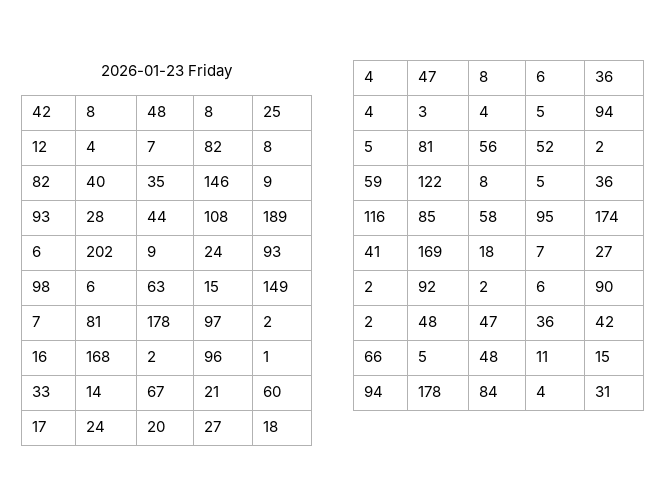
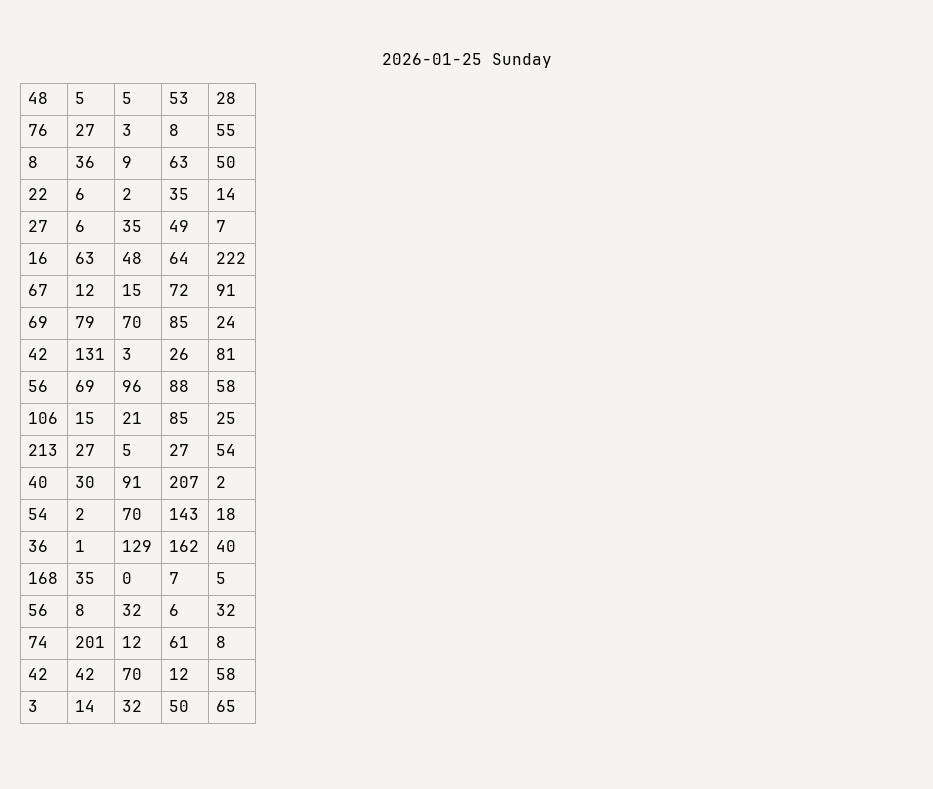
[100,63,234,80] [31,106,51,117] [85,106,95,117] [146,106,166,117] [203,106,213,117] [262,106,281,117] [31,141,47,152] [85,141,96,152] [146,141,155,152] [203,141,222,152] [262,141,272,152] [31,176,50,187] [85,176,105,187] [146,176,165,187] [203,176,229,187] [262,175,272,187] [31,210,50,222] [85,211,104,222] [146,211,167,222] [203,211,228,222] [262,210,287,222] [31,246,41,257] [85,246,113,257] [146,245,156,257] [203,246,223,257] [262,245,281,257] [31,280,50,292] [85,281,95,292] [146,281,165,292] [203,281,219,292] [262,280,288,292] [31,316,40,327] [85,316,101,327] [146,316,170,327] [203,315,221,327] [262,316,272,327] [31,351,47,362] [85,351,110,362] [146,351,156,362] [203,350,222,362] [262,351,269,362] [31,386,50,397] [85,386,102,397] [146,386,164,397] [203,386,219,397] [262,386,281,397] [31,421,46,432] [85,421,105,432] [146,421,165,432] [203,421,221,432] [262,421,278,432] [363,71,374,82] [417,71,436,82] [478,71,488,82] [535,71,545,82] [594,71,613,82] [363,106,374,117] [417,106,427,117] [478,106,489,117] [535,106,545,117] [594,105,614,117] [363,141,373,152] [417,141,433,152] [478,141,497,152] [535,141,554,152] [594,141,604,152] [363,175,382,187] [417,176,442,187] [478,176,488,187] [535,176,545,187] [594,176,613,187] [363,211,385,222] [417,211,436,222] [478,211,497,222] [535,210,554,222] [594,211,619,222] [363,246,380,257] [417,245,442,257] [478,246,494,257] [535,246,544,257] [594,246,612,257] [363,281,373,292] [417,280,436,292] [478,281,488,292] [535,281,545,292] [594,280,613,292] [363,316,373,327] [417,316,437,327] [478,316,497,327] [535,316,554,327] [594,316,614,327] [363,351,382,362] [417,351,427,362] [478,351,498,362] [535,351,548,362] [594,351,610,362] [363,385,383,397] [417,386,441,397] [478,386,498,397] [535,386,546,397] [594,386,610,397] 2026-01-23 Friday // 42 | 8 | 48 | 8 | 25 // 12 | 4 | 7 | 82 | 8 // 82 | 40 | 35 | 146 | 9 // 93 | 28 | 44 | 108 | 189 // 6 | 202 | 9 | 24 | 93 // 98 | 6 | 63 | 15 | 149 // 7 | 81 | 178 | 97 | 2 // 16 | 168 | 2 | 96 | 1 // 33 | 14 | 67 | 21 | 60 // 17 | 24 | 20 | 27 | 18 // 4 | 47 | 8 | 6 | 36 // 4 | 3 | 4 | 5 | 94 // 5 | 81 | 56 | 52 | 2 // 59 | 122 | 8 | 5 | 36 // 116 | 85 | 58 | 95 | 174 // 41 | 169 | 18 | 7 | 27 // 2 | 92 | 2 | 6 | 90 // 2 | 48 | 47 | 36 | 42 // 66 | 5 | 48 | 11 | 15 // 94 | 178 | 84 | 4 | 31 -> [381,53,552,68] [28,92,49,104] [75,92,86,104] [122,92,133,104] [169,92,190,104] [216,92,237,104] [28,124,49,136] [75,124,96,136] [122,124,133,136] [169,124,180,136] [216,124,237,136] [28,156,39,168] [75,156,96,168] [122,156,133,168] [169,156,190,168] [216,156,237,168] [28,188,49,200] [75,188,86,200] [122,188,133,200] [169,188,190,200] [216,188,237,200] [28,220,49,232] [75,220,86,232] [122,220,143,232] [169,220,190,232] [216,220,227,232] [28,252,49,264] [75,252,96,264] [122,252,143,264] [169,252,190,264] [216,252,247,264] [28,284,49,296] [75,284,96,296] [122,284,143,296] [169,284,190,296] [216,284,237,296] [28,316,49,328] [75,316,96,328] [122,316,143,328] [169,316,190,328] [216,316,237,328] [28,348,49,360] [75,348,106,360] [122,348,133,360] [169,348,190,360] [216,348,237,360] [28,380,49,392] [75,380,96,392] [122,380,143,392] [169,380,190,392] [216,380,237,392] [28,412,59,424] [75,412,96,424] [122,412,143,424] [169,412,190,424] [216,412,237,424] [28,444,59,456] [75,444,96,456] [122,444,133,456] [169,444,190,456] [216,444,237,456] [28,476,49,488] [75,476,96,488] [122,476,143,488] [169,476,200,488] [216,476,227,488] [28,508,49,520] [75,508,86,520] [122,508,143,520] [169,508,200,520] [216,508,237,520] [28,540,49,552] [75,540,86,552] [122,540,153,552] [169,540,200,552] [216,540,237,552] [28,572,59,584] [75,572,96,584] [122,572,133,584] [169,572,180,584] [216,572,227,584] [28,604,49,616] [75,604,86,616] [122,604,143,616] [169,604,180,616] [216,604,237,616] [28,636,49,648] [75,636,106,648] [122,636,143,648] [169,636,190,648] [216,636,227,648] [28,668,49,680] [75,668,96,680] [122,668,143,680] [169,668,190,680] [216,668,237,680] [28,700,39,712] [75,700,96,712] [122,700,143,712] [169,700,190,712] [216,700,237,712] 2026-01-25 Sunday // 48 | 5 | 5 | 53 | 28 // 76 | 27 | 3 | 8 | 55 // 8 | 36 | 9 | 63 | 50 // 22 | 6 | 2 | 35 | 14 // 27 | 6 | 35 | 49 | 7 // 16 | 63 | 48 | 64 | 222 // 67 | 12 | 15 | 72 | 91 // 69 | 79 | 70 | 85 | 24 // 42 | 131 | 3 | 26 | 81 // 56 | 69 | 96 | 88 | 58 // 106 | 15 | 21 | 85 | 25 // 213 | 27 | 5 | 27 | 54 // 40 | 30 | 91 | 207 | 2 // 54 | 2 | 70 | 143 | 18 // 36 | 1 | 129 | 162 | 40 // 168 | 35 | 0 | 7 | 5 // 56 | 8 | 32 | 6 | 32 // 74 | 201 | 12 | 61 | 8 // 42 | 42 | 70 | 12 | 58 // 3 | 14 | 32 | 50 | 65

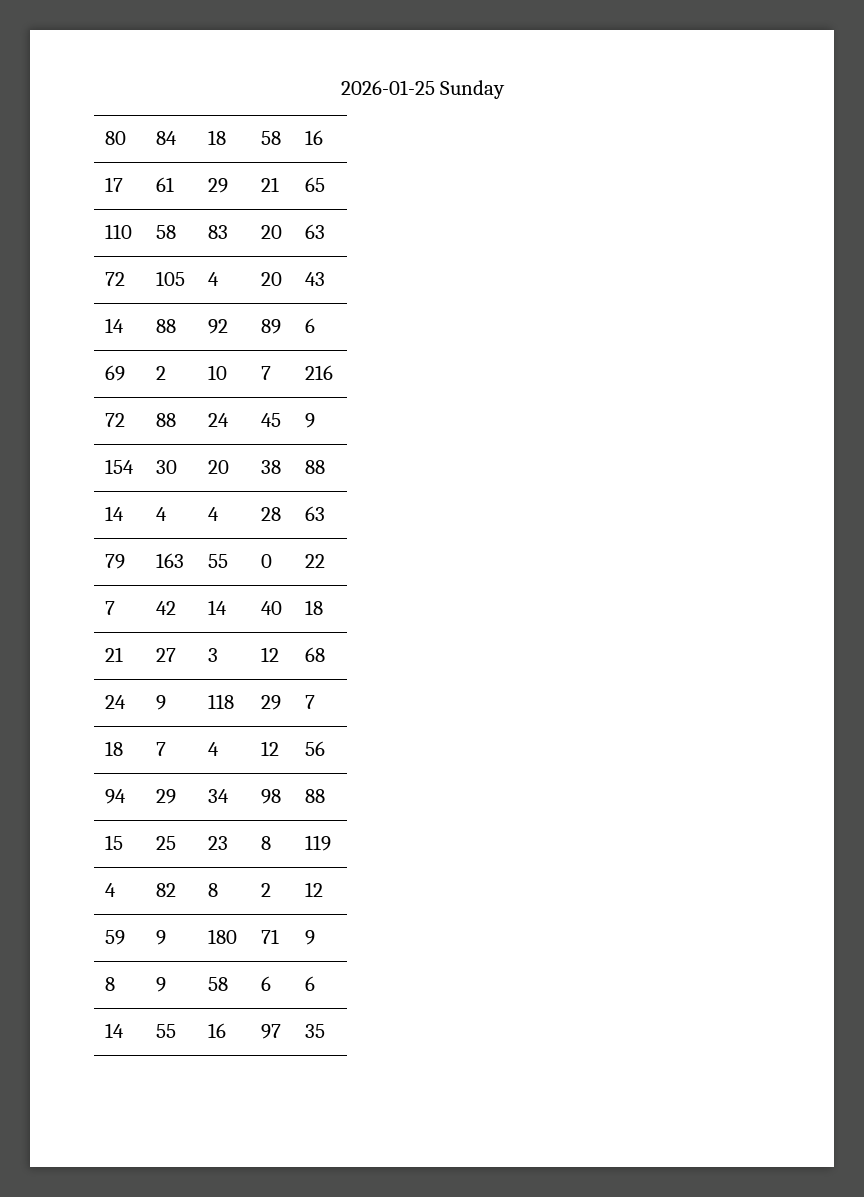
[28,92,49,104] [75,92,86,104] [122,92,133,104] [169,92,190,104] [216,92,237,104] [28,124,49,136] [75,124,96,136] [122,124,133,136] [169,124,180,136] [216,124,237,136] [28,156,39,168] [75,156,96,168] [122,156,133,168] [169,156,190,168] [216,156,237,168] [28,188,49,200] [75,188,86,200] [122,188,133,200] [169,188,190,200] [216,188,237,200] [28,220,49,232] [75,220,86,232] [122,220,143,232] [169,220,190,232] [216,220,227,232] [28,252,49,264] [75,252,96,264] [122,252,143,264] [169,252,190,264] [216,252,247,264] [28,284,49,296] [75,284,96,296] [122,284,143,296] [169,284,190,296] [216,284,237,296] [28,316,49,328] [75,316,96,328] [122,316,143,328] [169,316,190,328] [216,316,237,328] [28,348,49,360] [75,348,106,360] [122,348,133,360] [169,348,190,360] [216,348,237,360] [28,380,49,392] [75,380,96,392] [122,380,143,392] [169,380,190,392] [216,380,237,392] [28,412,59,424] [75,412,96,424] [122,412,143,424] [169,412,190,424] [216,412,237,424] [28,444,59,456] [75,444,96,456] [122,444,133,456] [169,444,190,456] [216,444,237,456] [28,476,49,488] [75,476,96,488] [122,476,143,488] [169,476,200,488] [216,476,227,488] [28,508,49,520] [75,508,86,520] [122,508,143,520] [169,508,200,520] [216,508,237,520] [28,540,49,552] [75,540,86,552] [122,540,153,552] [169,540,200,552] [216,540,237,552] [28,572,59,584] [75,572,96,584] [122,572,133,584] [169,572,180,584] [216,572,227,584] [28,604,49,616] [75,604,86,616] [122,604,143,616] [169,604,180,616] [216,604,237,616] [28,636,49,648] [75,636,106,648] [122,636,143,648] [169,636,190,648] [216,636,227,648] [28,668,49,680] [75,668,96,680] [122,668,143,680] [169,668,190,680] [216,668,237,680] [28,700,39,712] [75,700,96,712] [122,700,143,712] [169,700,190,712] [216,700,237,712] 48 | 5 | 5 | 53 | 28 // 76 | 27 | 3 | 8 | 55 // 8 | 36 | 9 | 63 | 50 // 22 | 6 | 2 | 35 | 14 // 27 | 6 | 35 | 49 | 7 // 16 | 63 | 48 | 64 | 222 // 67 | 12 | 15 | 72 | 91 // 69 | 79 | 70 | 85 | 24 // 42 | 131 | 3 | 26 | 81 // 56 | 69 | 96 | 88 | 58 // 106 | 15 | 21 | 85 | 25 // 213 | 27 | 5 | 27 | 54 // 40 | 30 | 91 | 207 | 2 // 54 | 2 | 70 | 143 | 18 // 36 | 1 | 129 | 162 | 40 // 168 | 35 | 0 | 7 | 5 // 56 | 8 | 32 | 6 | 32 // 74 | 201 | 12 | 61 | 8 // 42 | 42 | 70 | 12 | 58 // 3 | 14 | 32 | 50 | 65 -> [105,131,127,145] [156,131,178,145] [208,130,227,145] [261,131,282,145] [305,130,324,145] [105,177,124,192] [156,177,175,192] [208,178,229,193] [261,177,280,192] [305,177,326,192] [105,224,133,239] [156,225,177,239] [208,225,229,239] [261,225,283,239] [305,224,326,239] [105,272,126,286] [156,271,186,286] [208,272,220,286] [261,272,283,286] [305,272,326,286] [105,318,125,333] [156,319,177,333] [208,319,229,334] [261,319,282,334] [305,318,316,333] [105,365,126,381] [156,366,167,380] [208,365,228,380] [261,366,272,380] [305,365,334,380] [105,413,126,427] [156,413,177,427] [208,413,230,427] [261,413,282,427] [305,413,316,428] [105,459,135,474] [156,460,178,474] [208,460,230,474] [261,460,282,474] [305,460,326,474] [105,506,125,521] [156,507,168,521] [208,507,220,521] [261,507,282,521] [305,506,326,521] [105,554,126,569] [156,553,185,568] [208,554,229,568] [261,554,273,568] [305,554,326,568] [105,601,116,615] [156,601,177,615] [208,600,228,615] [261,601,283,615] [305,600,324,615] [105,647,124,662] [156,648,177,662] [208,648,219,662] [261,647,280,662] [305,647,326,662] [105,695,127,709] [156,695,167,710] [208,694,235,709] [261,695,282,710] [305,695,316,709] [105,741,124,756] [156,742,167,756] [208,742,220,756] [261,741,280,756] [305,741,326,756] [105,789,127,804] [156,789,177,804] [208,789,230,803] [261,789,282,804] [305,789,326,803] [105,835,124,850] [156,836,177,850] [208,836,229,850] [261,836,272,850] [305,835,332,851] [105,883,117,897] [156,883,177,897] [208,883,219,897] [261,883,272,897] [305,882,324,897] [105,930,126,945] [156,930,167,945] [208,929,238,944] [261,929,280,944] [305,930,316,945] [105,977,116,991] [156,977,167,992] [208,977,229,991] [261,976,272,991] [305,976,316,991] [105,1023,125,1038] [156,1024,177,1038] [208,1023,227,1038] [261,1024,282,1039] [305,1024,326,1038] 80 | 84 | 18 | 58 | 16 // 17 | 61 | 29 | 21 | 65 // 110 | 58 | 83 | 20 | 63 // 72 | 105 | 4 | 20 | 43 // 14 | 88 | 92 | 89 | 6 // 69 | 2 | 10 | 7 | 216 // 72 | 88 | 24 | 45 | 9 // 154 | 30 | 20 | 38 | 88 // 14 | 4 | 4 | 28 | 63 // 79 | 163 | 55 | 0 | 22 // 7 | 42 | 14 | 40 | 18 // 21 | 27 | 3 | 12 | 68 // 24 | 9 | 118 | 29 | 7 // 18 | 7 | 4 | 12 | 56 // 94 | 29 | 34 | 98 | 88 // 15 | 25 | 23 | 8 | 119 // 4 | 82 | 8 | 2 | 12 // 59 | 9 | 180 | 71 | 9 // 8 | 9 | 58 | 6 | 6 // 14 | 55 | 16 | 97 | 35

